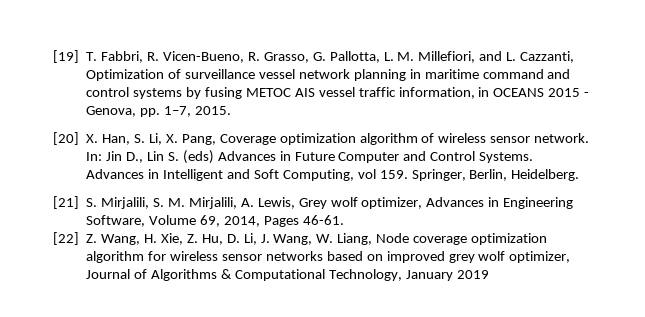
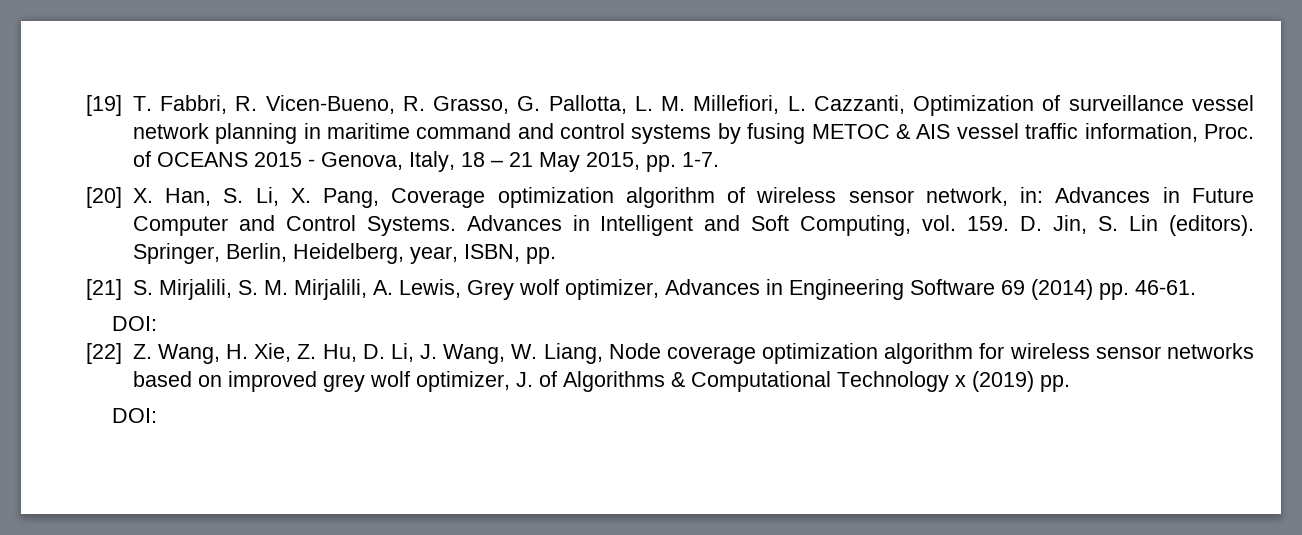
[479,51,503,61] and -> (780, 104) none
(291, 92) none -> [896,124,911,139] &
[478,87,490,97] in -> [1204,124,1254,139] [132,151,151,167] Proc. of
[140,106,231,117] pp. 1–7, 2015. -> [408,151,719,172] Italy, 18 – 21 May 2015, pp. 1-7.
[534,133,590,143] [86,150,214,164] network. In: Jin D., Lin S. (eds) -> [925,187,1044,206] network, in:
[357,169,580,181] vol 159. Springer, Berlin, Heidelberg. -> [922,215,1254,236] [132,243,556,264] vol. 159. D. Jin, S. Lin (editors). Springer, Berlin, Heidelberg, year, ISBN, pp.
[86,215,299,227] Software, Volume 69, 2014, Pages -> [909,279,1129,300] Software 69 (2014) pp.
(344, 220) none -> [111,316,157,331] // DOI:
[86,269,131,279] Journal -> [515,372,533,387] J.
[328,269,489,281] Technology, January 2019 -> [836,371,1070,392] [111,408,157,423] Technology x (2019) pp. // DOI:

